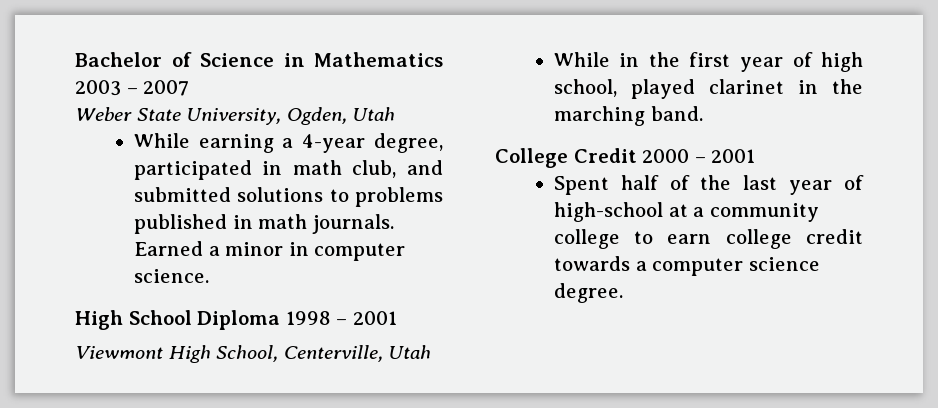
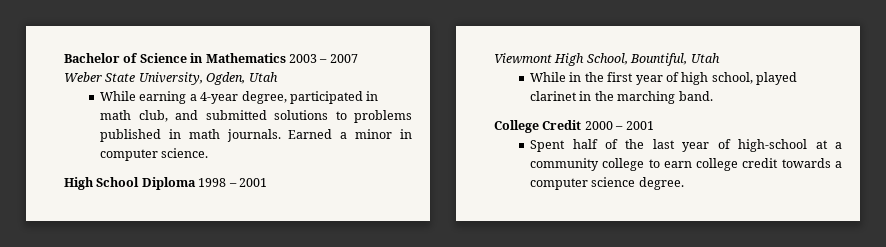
[283,345,383,362] Centerville, -> [630,53,688,66] Bountiful,

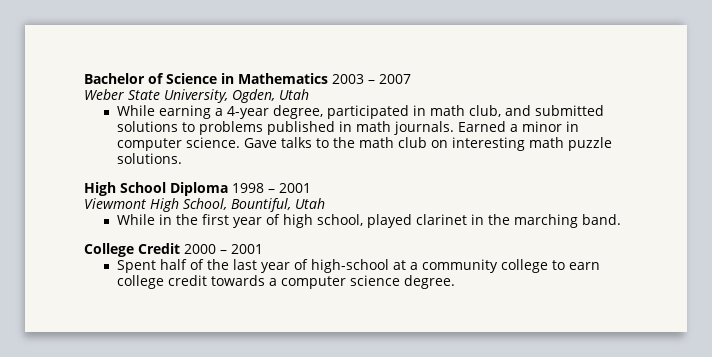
(209, 153) none -> [243,137,612,151] [116,153,182,164] Gave talks to the math club on interesting math puzzle solutions.

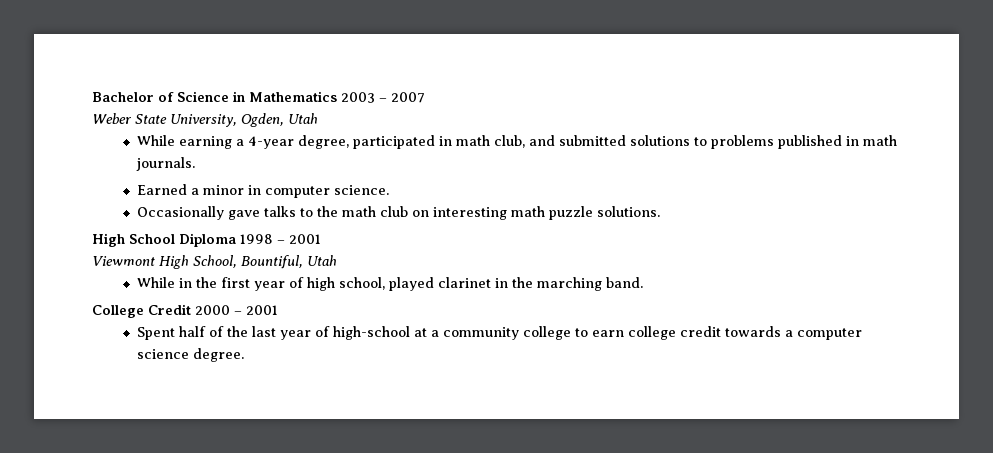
(454, 128) none -> (195, 164) //
[243,138,277,148] Gave -> [136,206,260,220] // Occasionally gave

